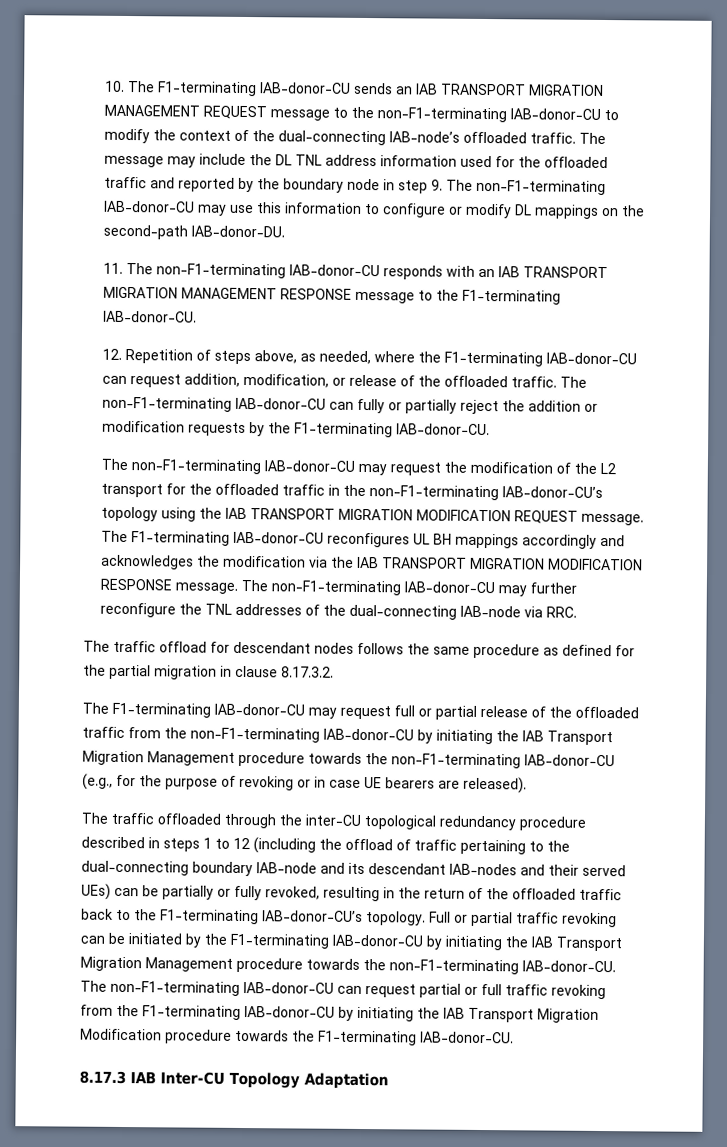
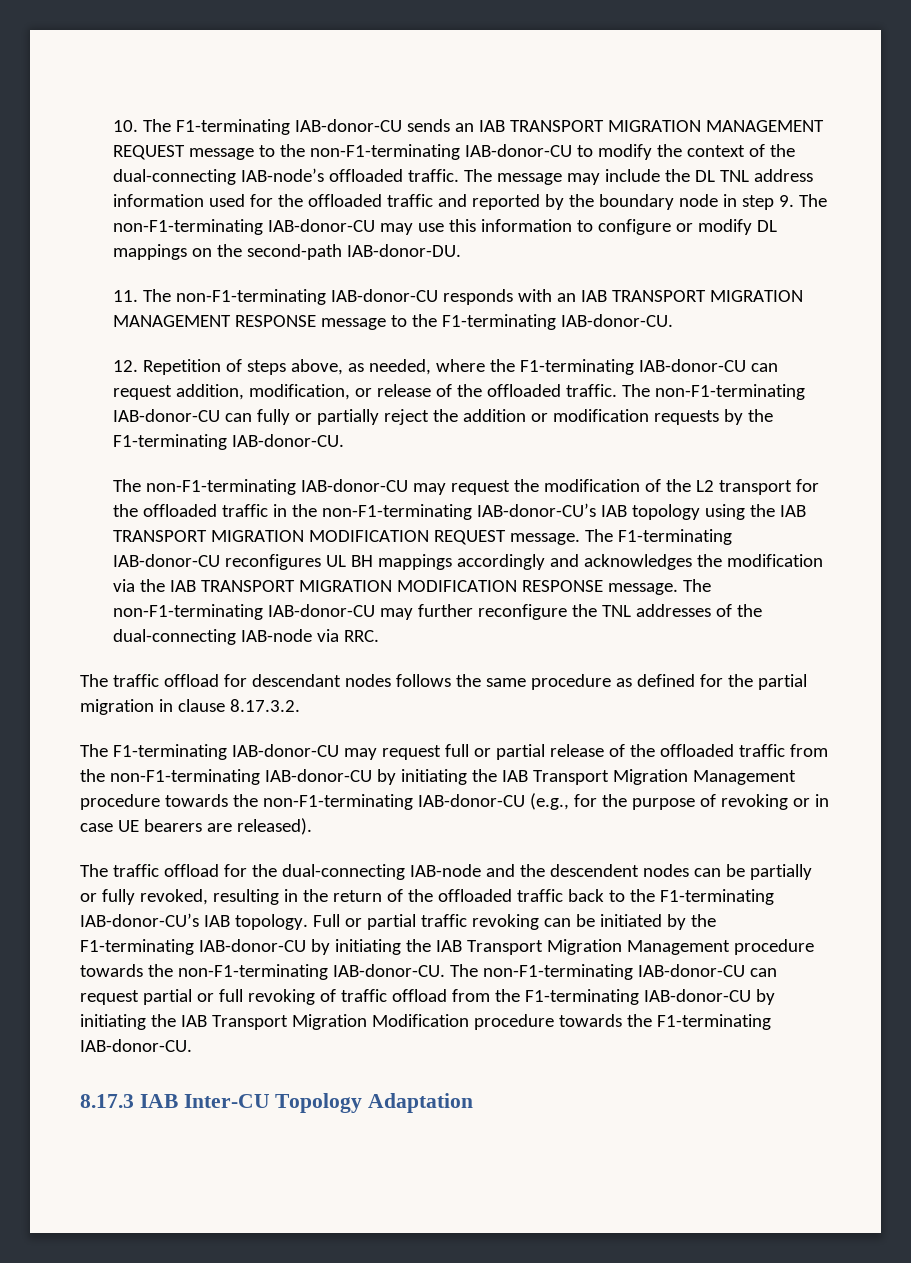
(603, 492) none -> [601,505,628,517] IAB
[157,813,586,831] [81,836,570,855] [81,860,253,877] offloaded through the inter-CU topological redundancy procedure described in steps 1 to 12 (including the offload of traffic pertaining to the dual-connecting boundary -> [163,864,405,880] offload for the dual-connecting
[348,862,626,877] [81,883,111,900] its descendant IAB-nodes and their served UEs) -> [519,864,689,877] the descendent nodes
(363, 916) none -> [203,915,230,927] IAB
[505,984,606,1000] traffic revoking -> [247,989,447,1005] revoking of traffic offload

